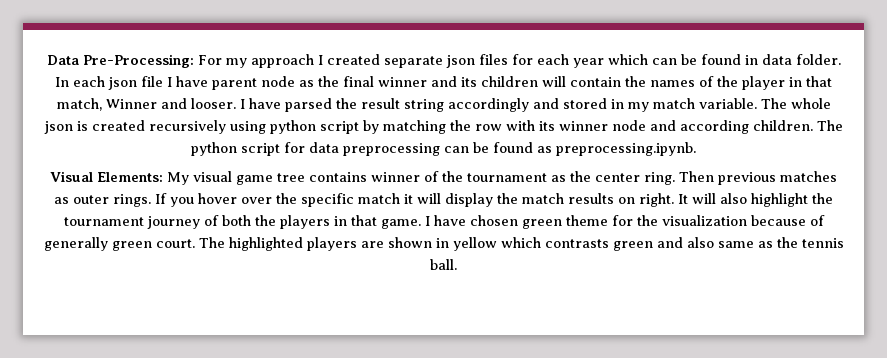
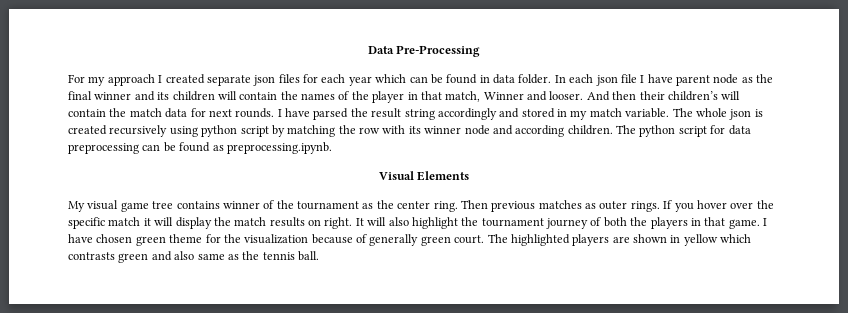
[82,54,194,68] Pre-Processing: -> [396,45,481,57] Pre-Processing //
(236, 103) none -> [586,91,741,101] [68,108,275,118] And then their children’s will contain the match data for next rounds.
[97,172,163,182] Elements: -> [417,171,470,181] Elements //

